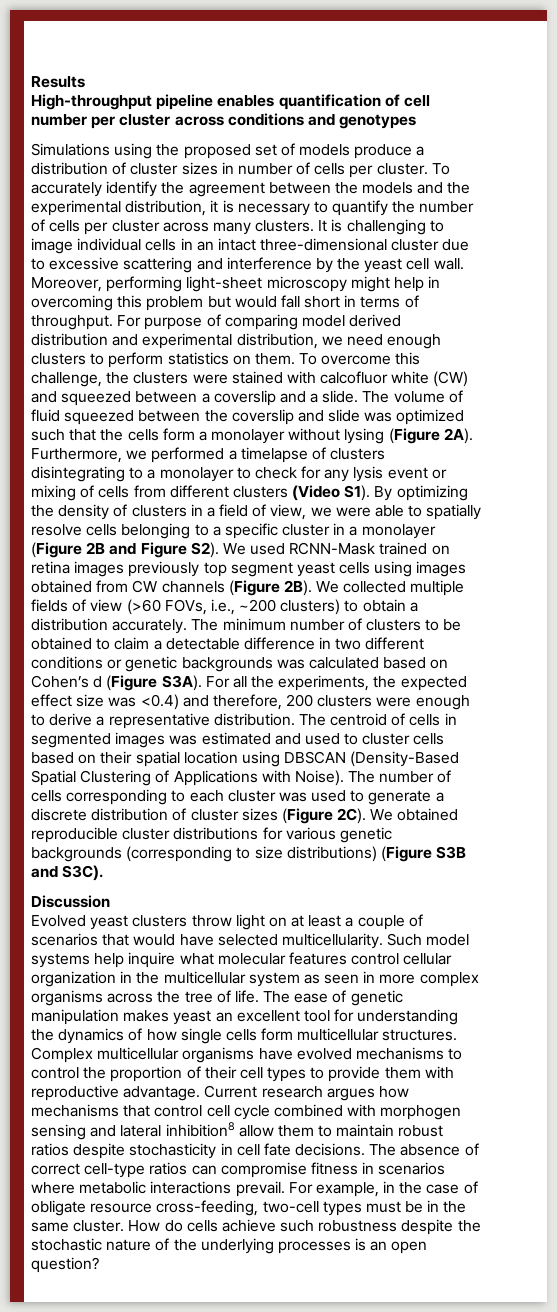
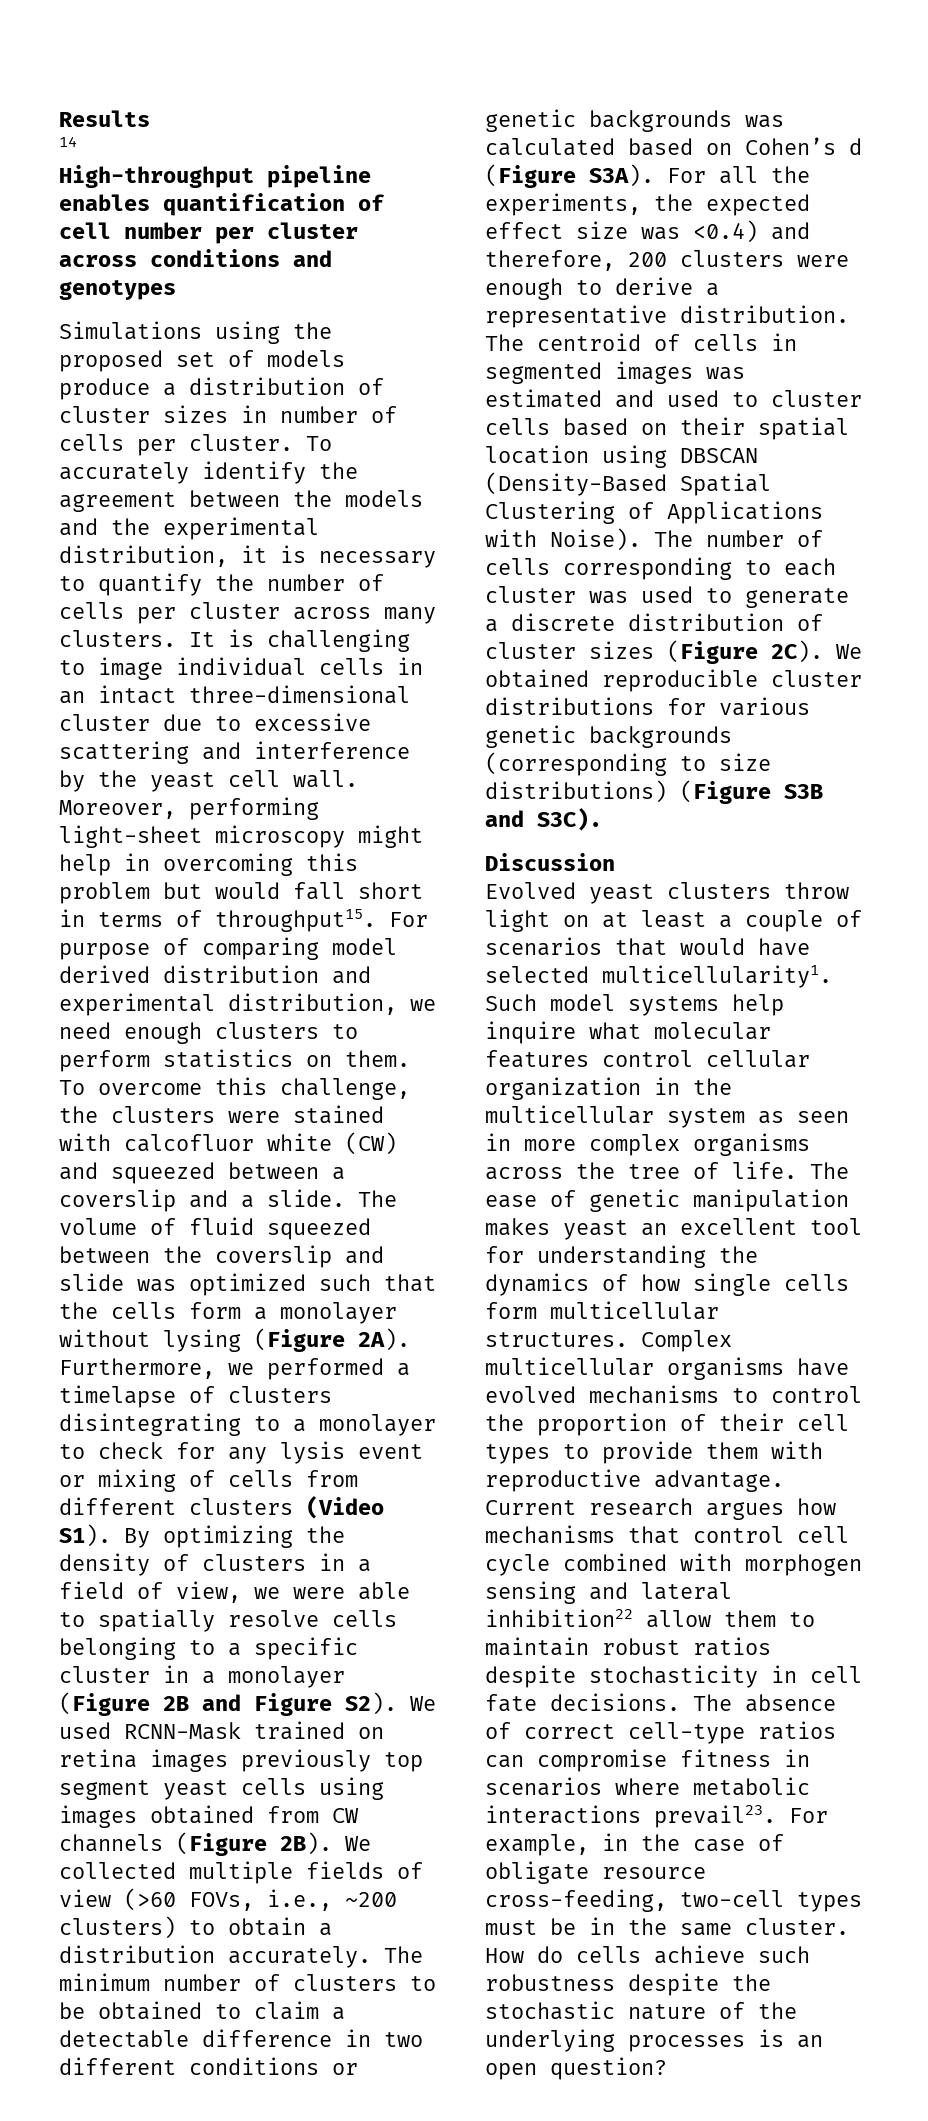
(85, 82) none -> [59,136,77,147] // 14
[31,315,113,330] throughput. -> [215,909,376,932] throughput15.
[281,933,383,949] multicellularity. -> [602,965,832,988] multicellularity1.
[165,1122,235,1137] inhibition8 -> [485,1609,633,1627] inhibition22
[235,1181,285,1197] prevail. -> [654,1805,776,1828] prevail23.

